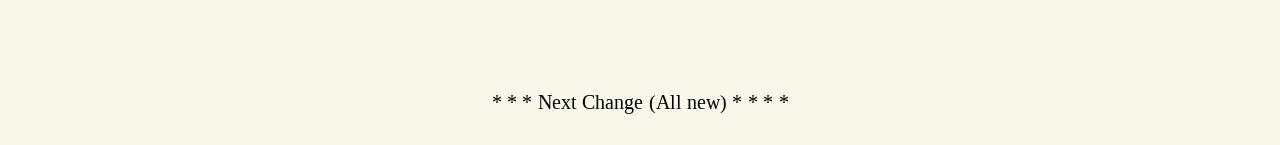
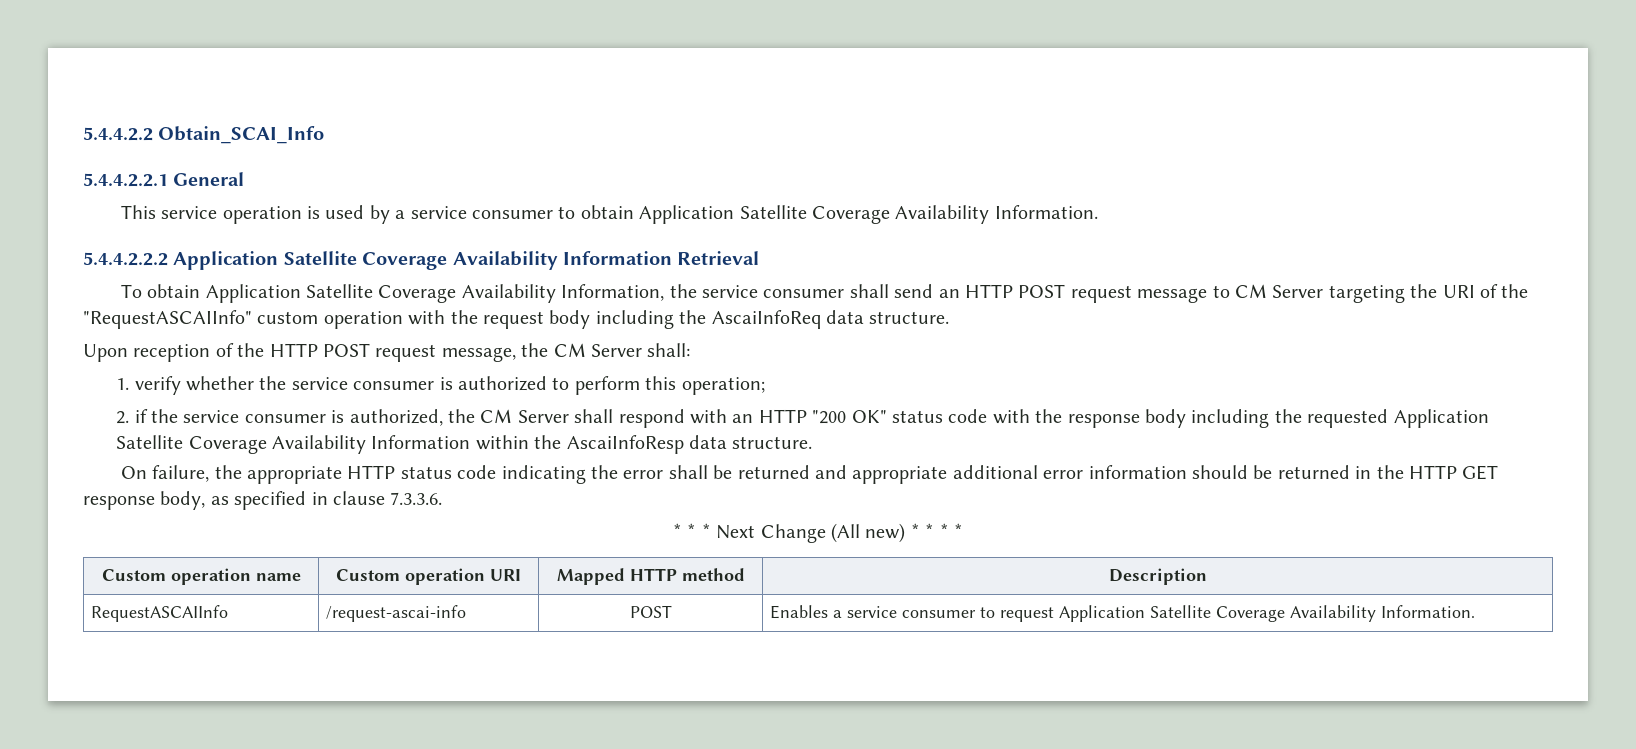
(491, 102) none -> [83,126,325,144] [83,172,245,187] [120,205,1098,224] [83,251,760,270] [120,284,1529,303] [83,310,950,329] [83,343,691,362] [116,376,765,395] [116,409,1489,428] [116,435,813,454] [120,465,1499,484] [83,491,443,510] 5.4.4.2.2 Obtain_SCAI_Info // 5.4.4.2.2.1 General // This service operation is used by a service consumer to obtain Application Satellite Coverage Availability Information. // 5.4.4.2.2.2 Application Satellite Coverage Availability Information Retrieval // To obtain Application Satellite Coverage Availability Information, the service consumer shall send an HTTP POST request message to CM Server targeting the URI of the "RequestASCAIInfo" custom operation with the request body including the AscaiInfoReq data structure. // Upon reception of the HTTP POST request message, the CM Server shall: // 1. verify whether the service consumer is authorized to perform this operation; // 2. if the service consumer is authorized, the CM Server shall respond with an HTTP "200 OK" status code with the response body including the requested Application Satellite Coverage Availability Information within the AscaiInfoResp data structure. // On failure, the appropriate HTTP status code indicating the error shall be returned and appropriate additional error information should be returned in the HTTP GET response body, as specified in clause 7.3.3.6. //
(789, 102) none -> [101,568,301,585] [336,568,521,585] [556,568,745,585] [1108,568,1207,585] [91,605,229,622] [326,605,467,622] [629,605,672,618] [770,605,1476,622] // Custom operation name | Custom operation URI | Mapped HTTP method | Description // RequestASCAIInfo | /request-ascai-info | POST | Enables a service consumer to request Application Satellite Coverage Availability Information.

